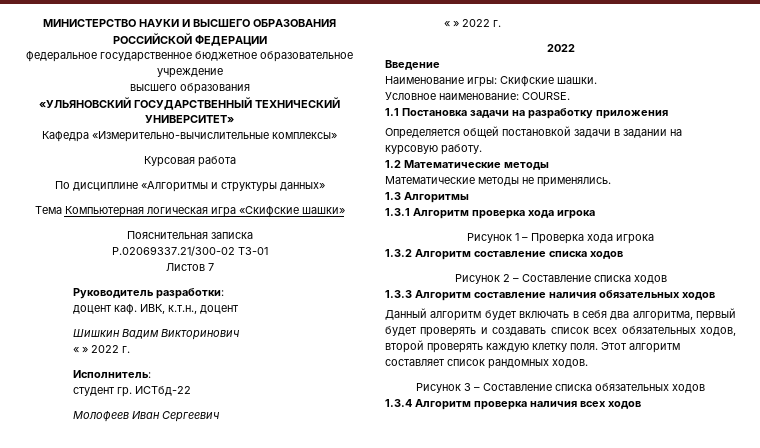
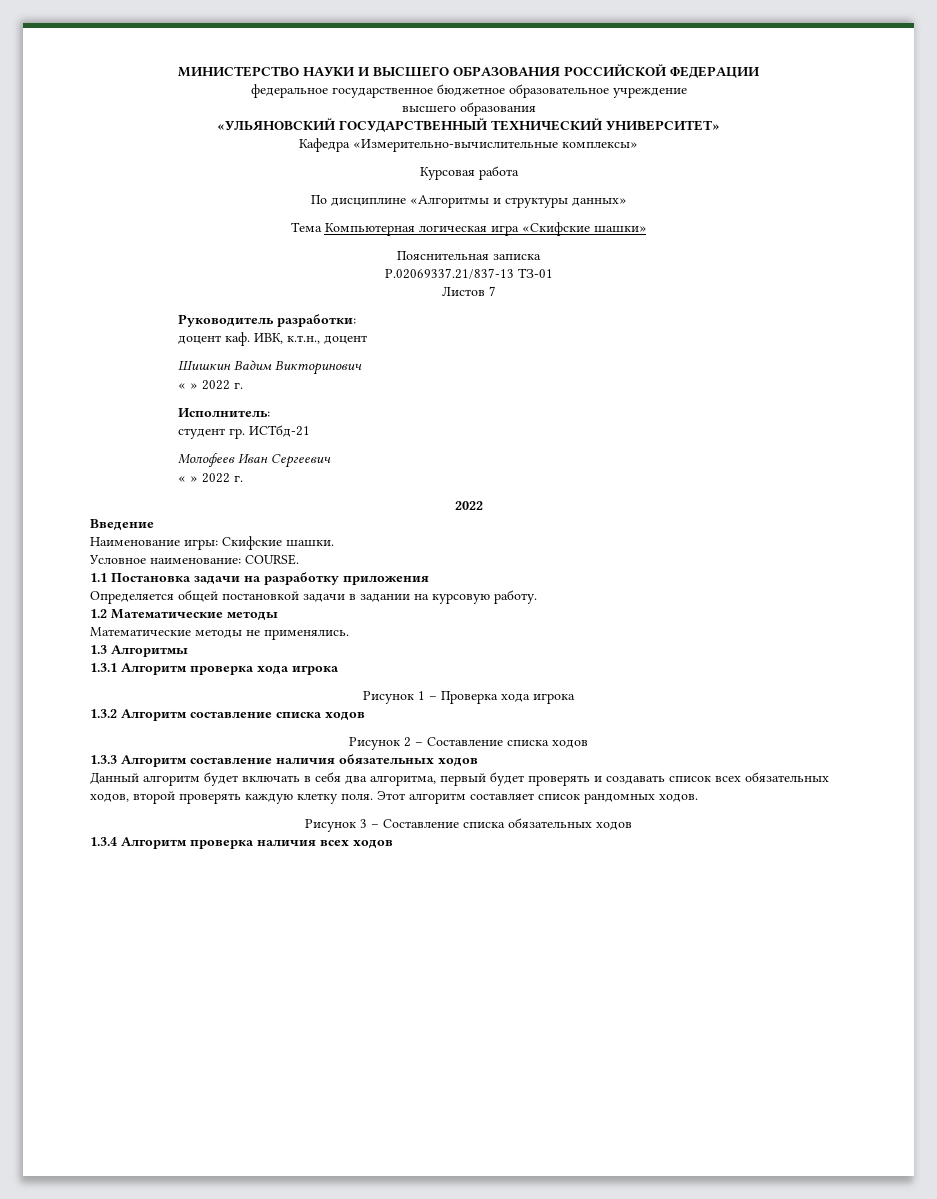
[111,246,235,256] Р.02069337.21/300-02 -> [384,268,514,279] Р.02069337.21/837-13
[135,386,192,396] ИСТбд-22 -> [248,425,310,437] ИСТбд-21

